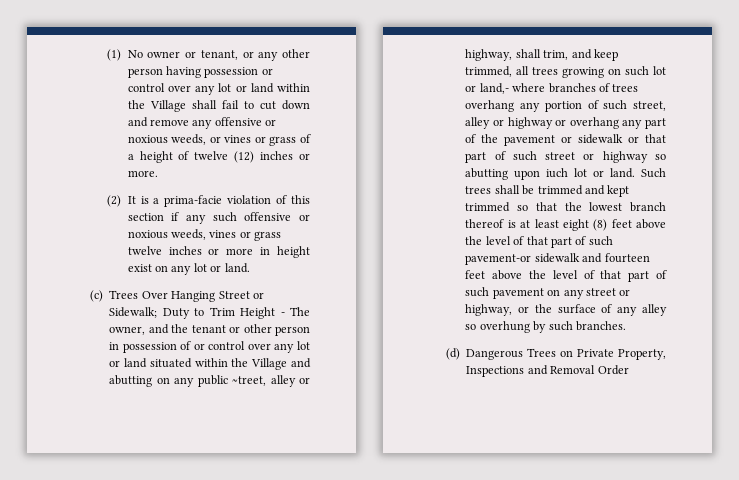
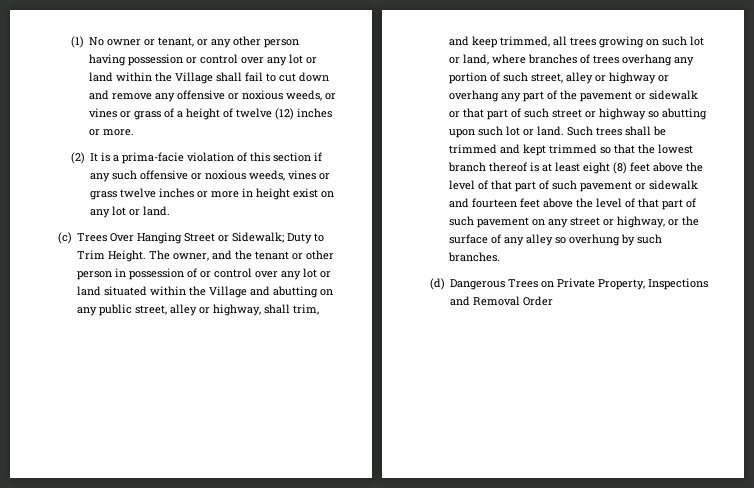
[240,307,285,319] Height - -> [108,250,147,262] Height.
[232,376,267,386] ~treet, -> [135,305,168,315] street,
[479,83,509,94] land,- -> [463,54,490,65] land,
[546,168,569,178] iuch -> [478,126,504,136] such
[465,254,532,265] pavement-or -> [580,181,647,192] pavement or

